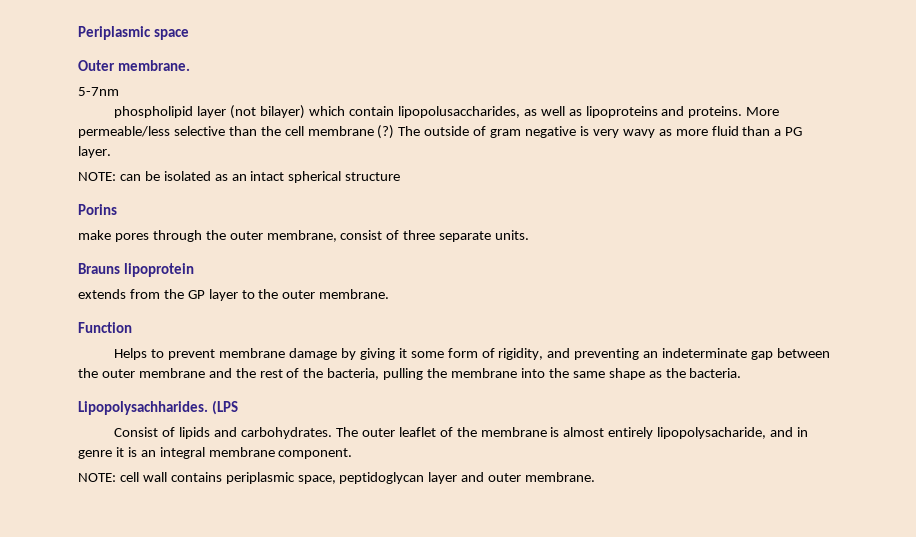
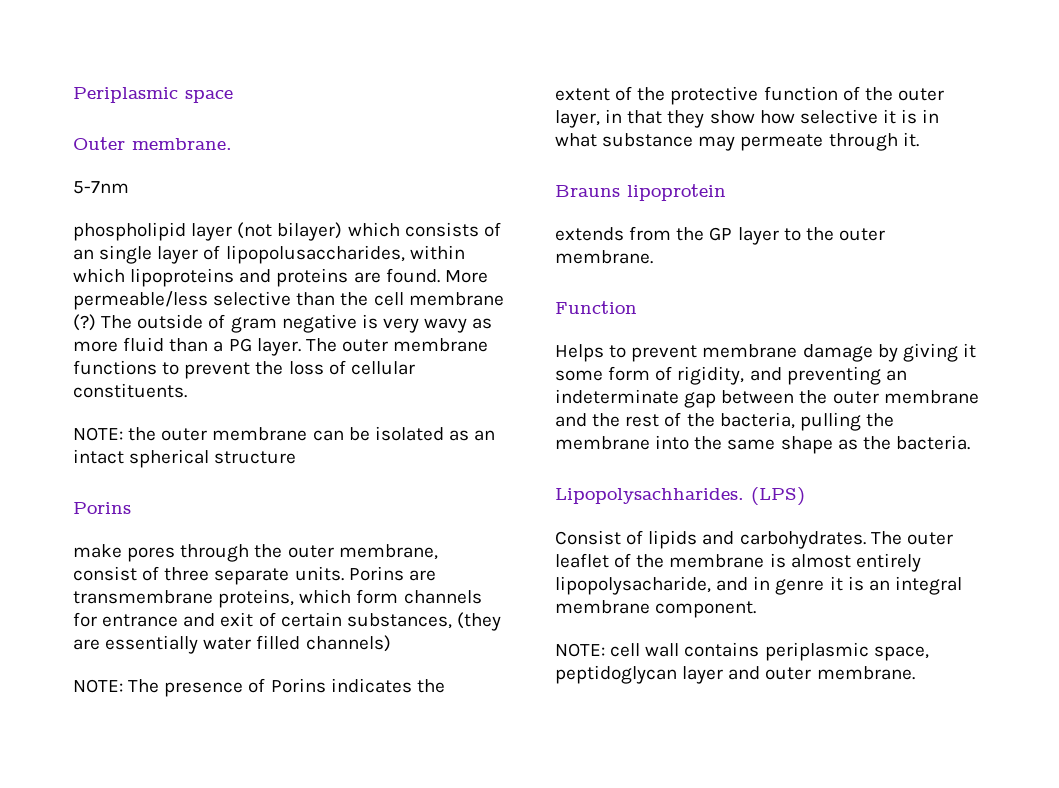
[348,106,743,118] contain lipopolusaccharides, as well as lipoproteins and proteins. -> [404,222,501,237] [73,245,465,264] [73,268,440,287] consists of an single layer of lipopolusaccharides, within which lipoproteins and proteins are found.
[78,172,116,181] // NOTE: -> [305,338,489,352] [73,360,415,379] [73,383,187,398] [73,427,308,441] The outer membrane functions to prevent the loss of cellular constituents. // NOTE: the outer membrane
(530, 235) none -> [348,566,436,581] [73,589,482,608] [73,612,501,631] [73,635,391,654] [73,678,445,697] [555,86,944,105] [555,109,940,128] [555,132,919,151] Porins are transmembrane proteins, which form channels for entrance and exit of certain substances, (they are essentially water filled channels) // NOTE: The presence of Porins indicates the extent of the protective function of the outer layer, in that they show how selective it is in what substance may permeate through it.
[211,400,238,415] (LPS -> [751,487,805,506] (LPS)

